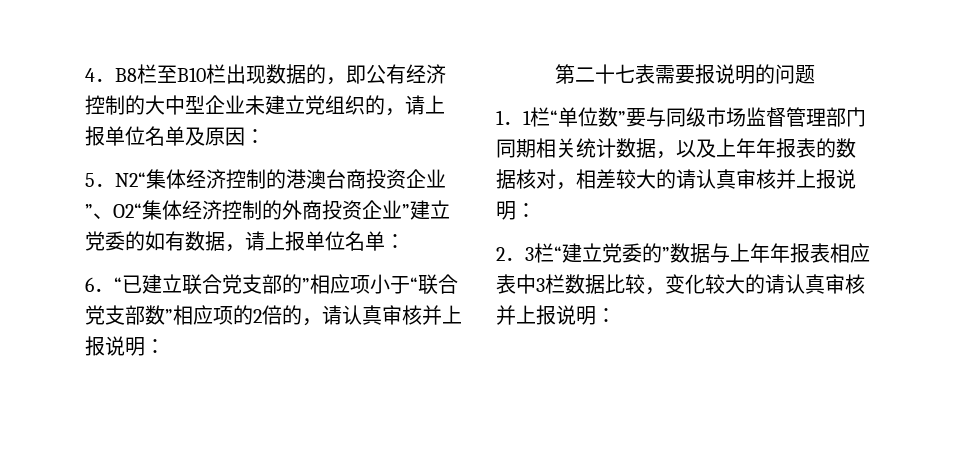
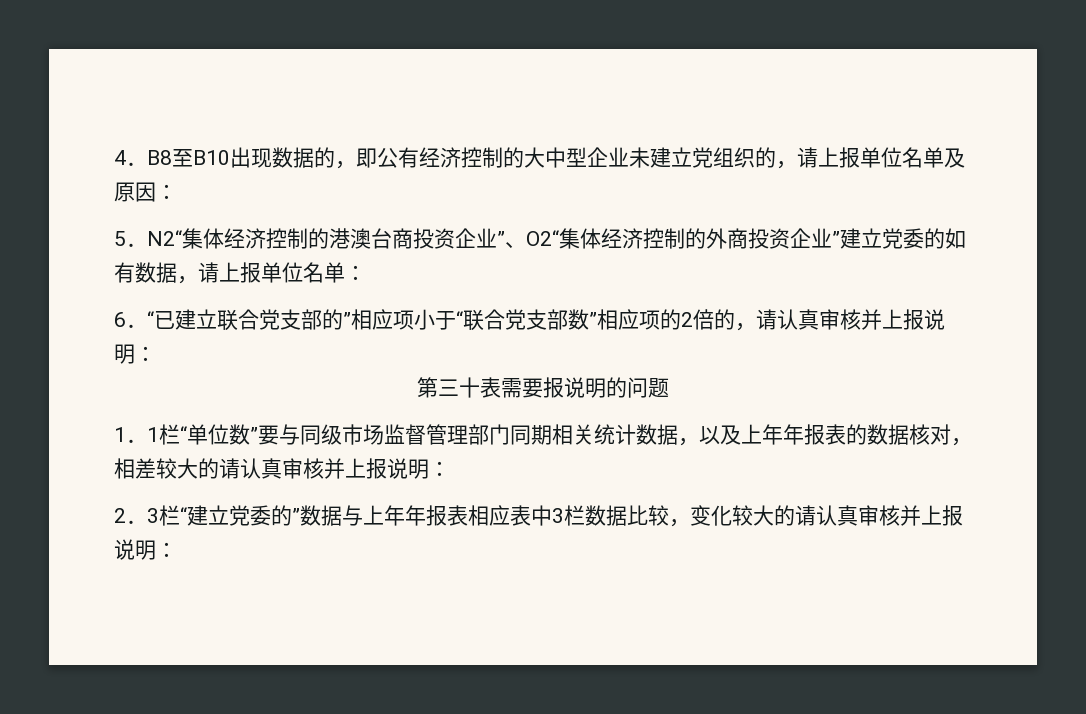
[137,64,226,84] 栏至B10栏 -> [172,149,230,167] 至B10
[575,64,635,84] 二十七 -> [438,377,480,398] 三十

